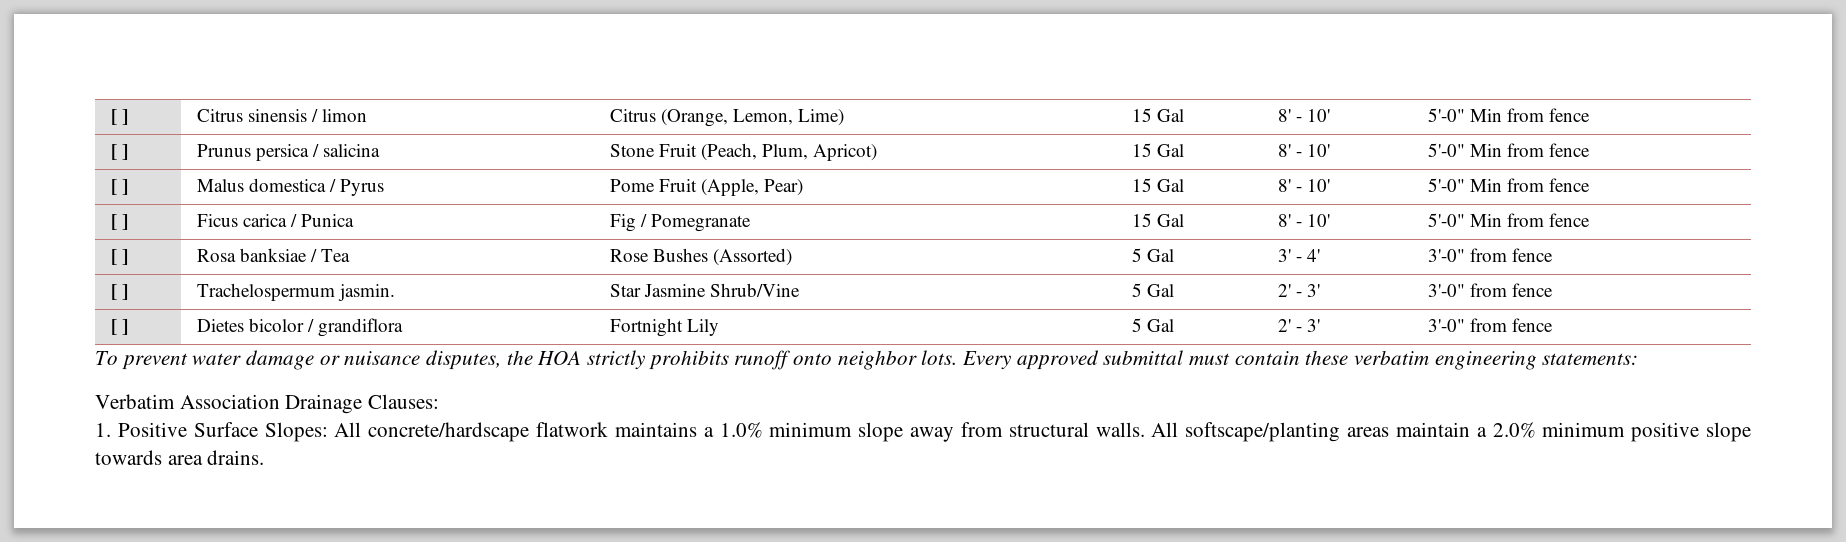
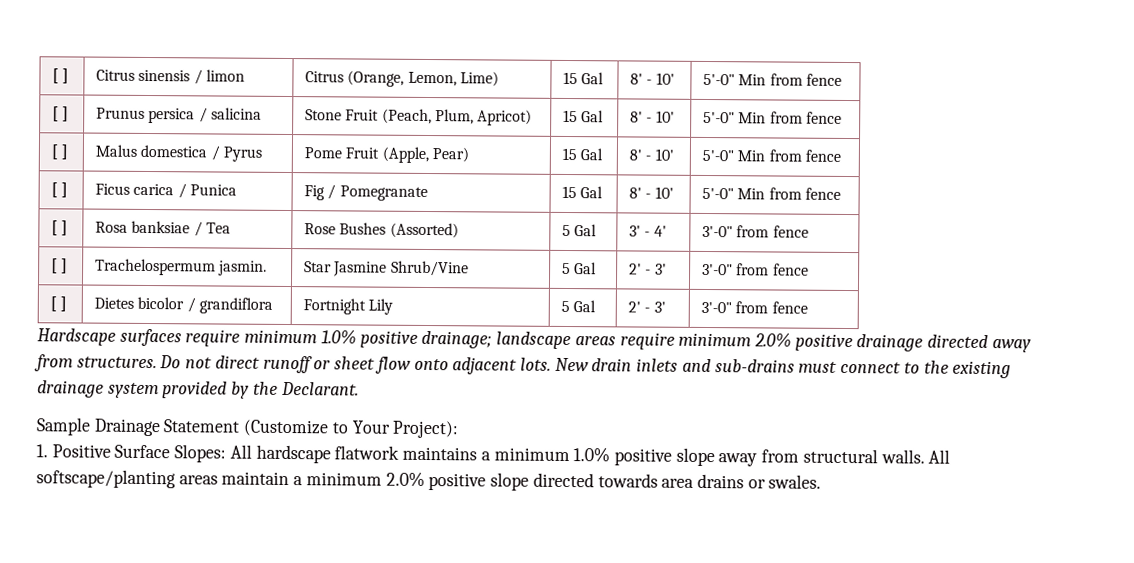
[95,350,1639,370] [95,394,440,414] To prevent water damage or nuisance disputes, the HOA strictly prohibits runoff onto neighbor lots. Every approved submittal must contain these verbatim engineering statements: // Verbatim Association Drainage Clauses: -> [37,328,1031,353] [34,354,1012,379] [37,380,359,399] [36,417,459,439] Hardscape surfaces require minimum 1.0% positive drainage; landscape areas require minimum 2.0% positive drainage directed away from structures. Do not direct runoff or sheet flow onto adjacent lots. New drain inlets and sub-drains must connect to the existing drainage system provided by the Declarant. // Sample Drainage Statement (Customize to Your Project):
[368,422,530,442] concrete/hardscape -> [255,444,331,464] hardscape
[719,422,853,438] 1.0% minimum -> [493,447,672,466] minimum 1.0% positive
[1492,422,1751,442] 2.0% minimum positive slope -> [305,471,594,491] minimum 2.0% positive slope directed
[207,450,265,465] drains. -> [696,473,822,489] drains or swales.

